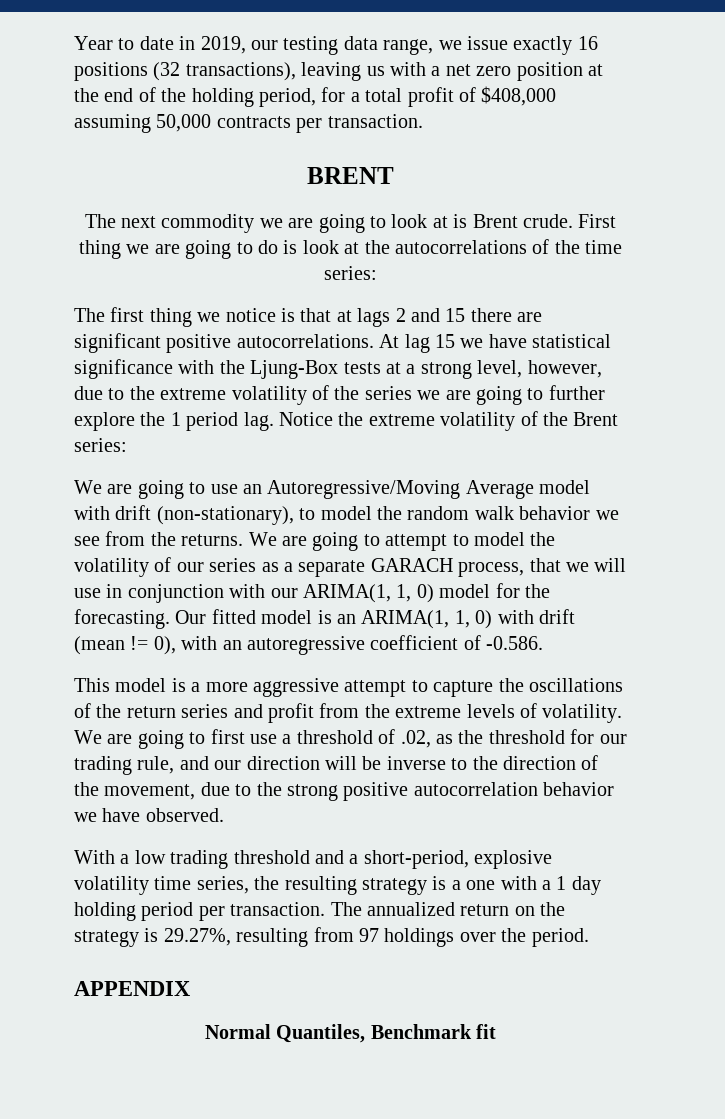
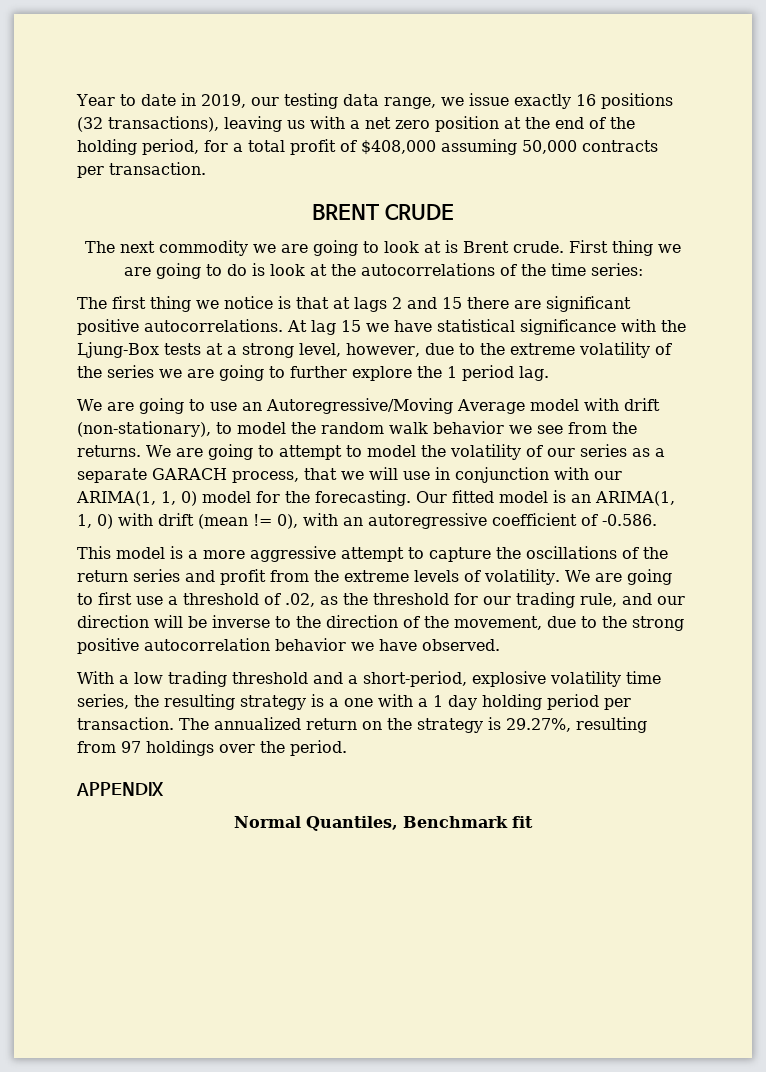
(394, 175) none -> [384,204,454,220] CRUDE
[279,411,619,431] [74,438,127,452] Notice the extreme volatility of the Brent series: -> (549, 373) none

